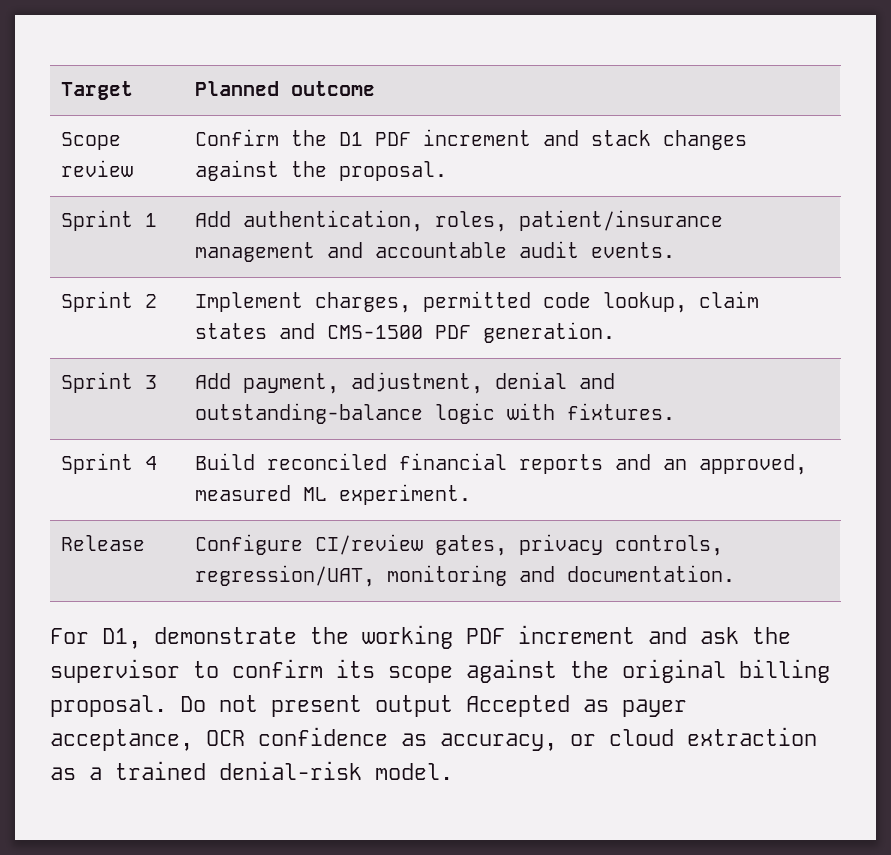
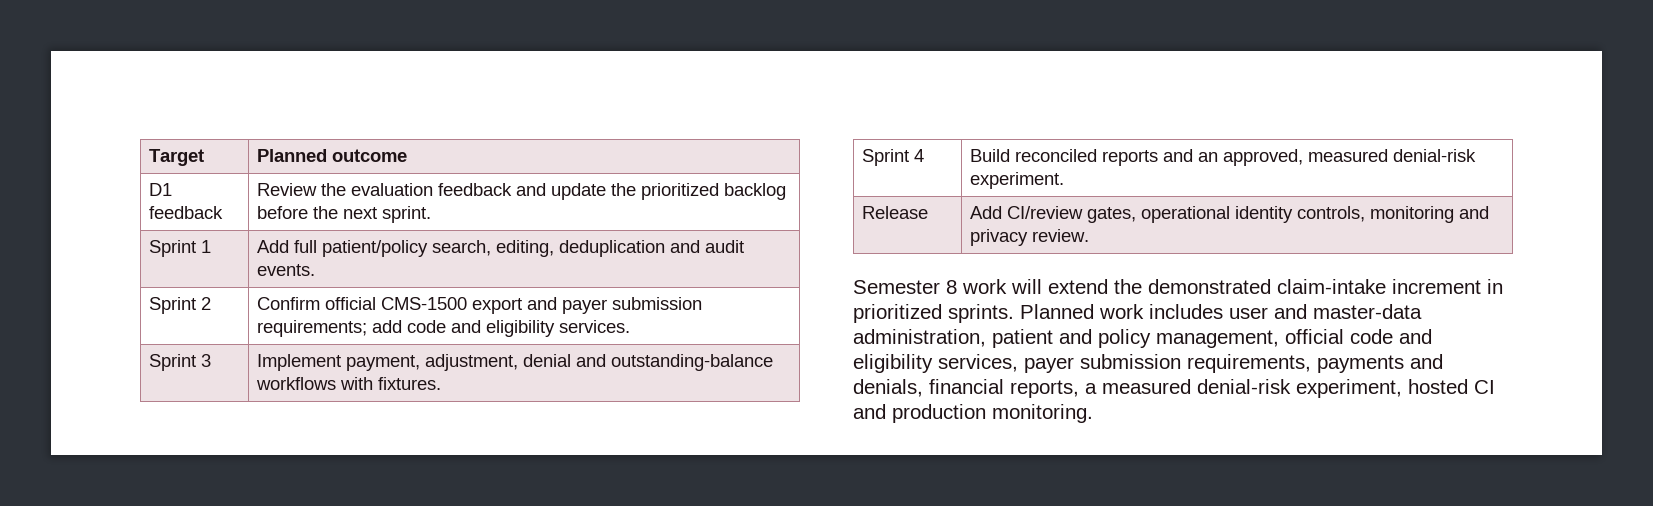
[60,132,121,150] [60,160,133,177] [194,129,747,150] [194,160,447,181] [60,210,157,231] [194,210,723,232] [194,241,675,262] [60,291,157,312] [194,291,759,313] [194,322,615,343] Scope review | Confirm the D1 PDF increment and stack changes against the proposal. // Sprint 1 | Add authentication, roles, patient/insurance management and accountable audit events. // Sprint 2 | Implement charges, permitted code lookup, claim states and CMS-1500 PDF generation. -> [149,183,173,196] [149,206,224,219] [257,183,787,200] [257,206,432,223] [149,240,212,257] [257,240,745,257] [257,264,316,276] [149,297,212,314] [257,297,703,314] [257,320,631,337] D1 feedback | Review the evaluation feedback and update the prioritized backlog before the next sprint. // Sprint 1 | Add full patient/policy search, editing, deduplication and audit events. // Sprint 2 | Confirm official CMS-1500 export and payer submission requirements; add code and eligibility services.
[194,373,231,389] Add -> [257,354,342,371] Implement
[434,403,495,424] logic -> [256,377,337,390] workflows
[398,453,507,470] financial -> (1098, 155) none
[302,487,327,501] ML -> [1393,149,1477,162] denial-risk
[194,534,303,555] Configure -> [970,206,1003,219] Add
[518,534,723,556] [194,565,735,587] [50,625,791,649] [50,659,830,683] [50,695,687,717] [50,727,817,751] [50,761,453,780] privacy controls, regression/UAT, monitoring and documentation. // For D1, demonstrate the working PDF increment and ask the supervisor to confirm its scope against the original billing proposal. Do not present output Accepted as payer acceptance, OCR confidence as accuracy, or cloud extraction as a trained denial-risk model. -> [1141,206,1490,223] [970,229,1090,246] [853,279,1503,294] [853,304,1422,323] [853,329,1432,348] [853,354,1443,373] [853,379,1495,398] [853,404,1093,423] operational identity controls, monitoring and privacy review. // Semester 8 work will extend the demonstrated claim-intake increment in prioritized sprints. Planned work includes user and master-data administration, patient and policy management, official code and eligibility services, payer submission requirements, payments and denials, financial reports, a measured denial-risk experiment, hosted CI and production monitoring.

